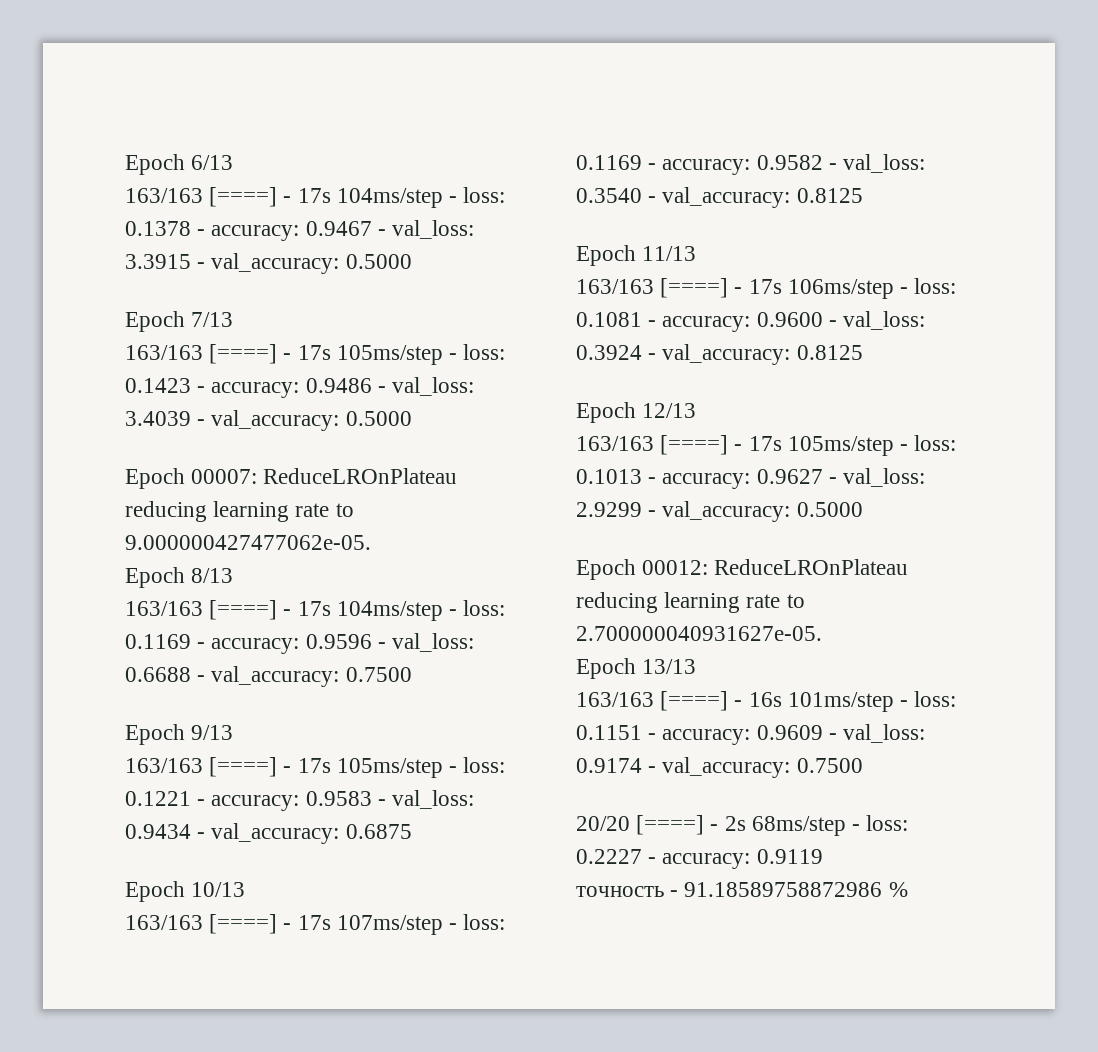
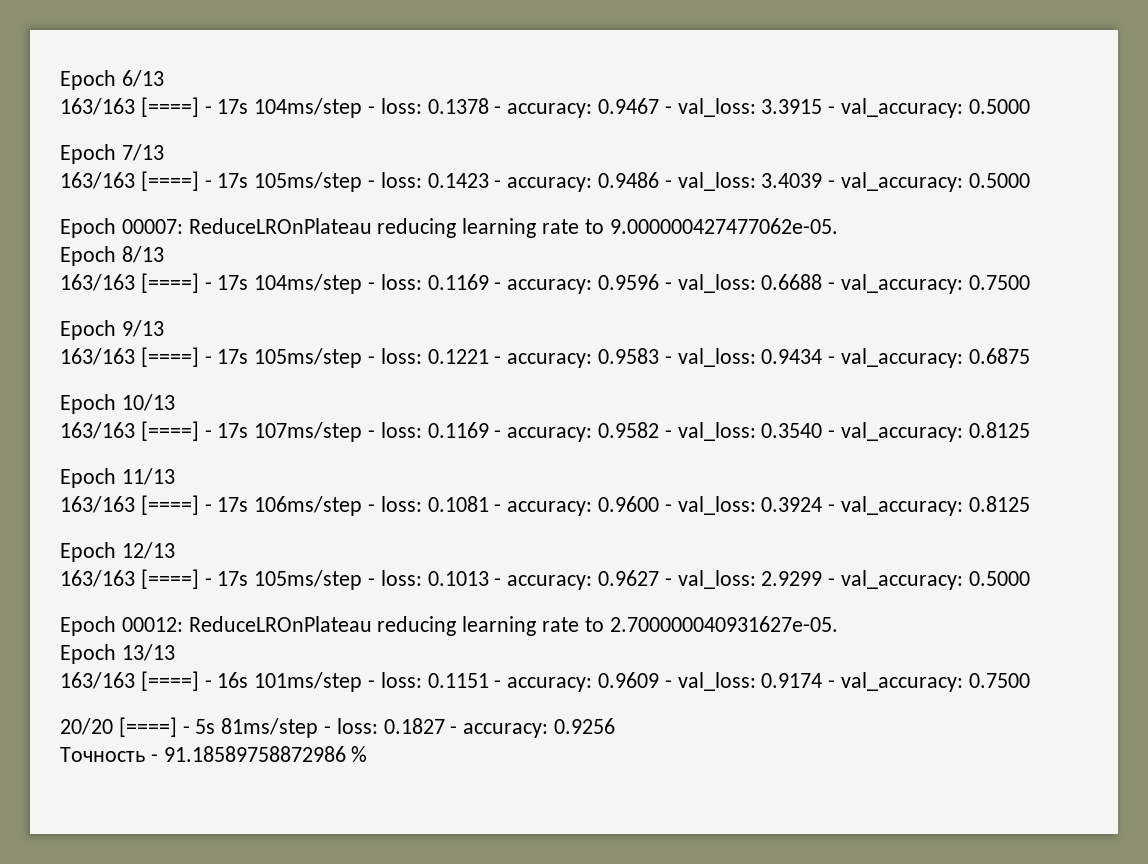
[724,815,909,836] [576,849,823,869] [576,886,664,897] 2s 68ms/step - loss: 0.2227 - accuracy: 0.9119 // точность -> [195,718,616,738] [60,747,145,762] 5s 81ms/step - loss: 0.1827 - accuracy: 0.9256 // Точность

